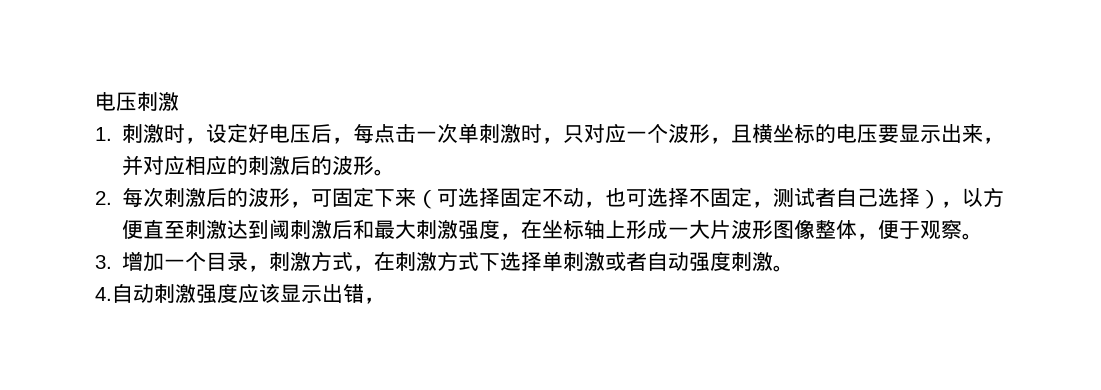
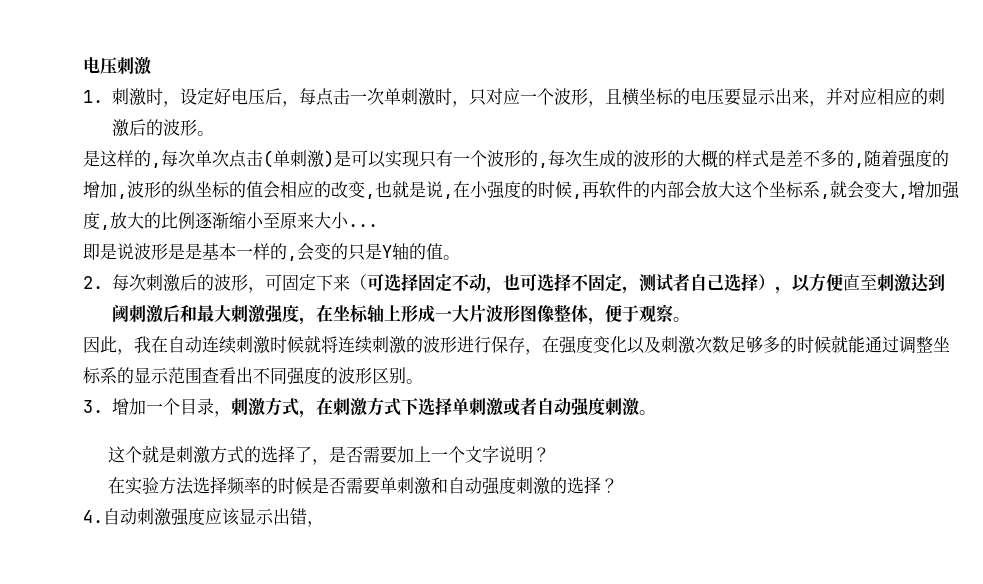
(396, 172) none -> [83,150,949,168] [83,180,960,199] [83,212,378,230] [83,243,460,261] // 是这样的,每次单次点击(单刺激)是可以实现只有一个波形的,每次生成的波形的大概的样式是差不多的,随着强度的增加,波形的纵坐标的值会相应的改变,也就是说,在小强度的时候,再软件的内部会放大这个坐标系,就会变大,增加强度,放大的比例逐渐缩小至原来大小... // 即是说波形是是基本一样的,会变的只是Y轴的值。
(984, 236) none -> [83,335,950,355] [83,367,423,385] // 因此，我在自动连续刺激时候就将连续刺激的波形进行保存，在强度变化以及刺激次数足够多的时候就能通过调整坐标系的显示范围查看出不同强度的波形区别。
(795, 268) none -> [107,445,550,465] [107,476,618,495] // 这个就是刺激方式的选择了，是否需要加上一个文字说明？ // 在实验方法选择频率的时候是否需要单刺激和自动强度刺激的选择？

